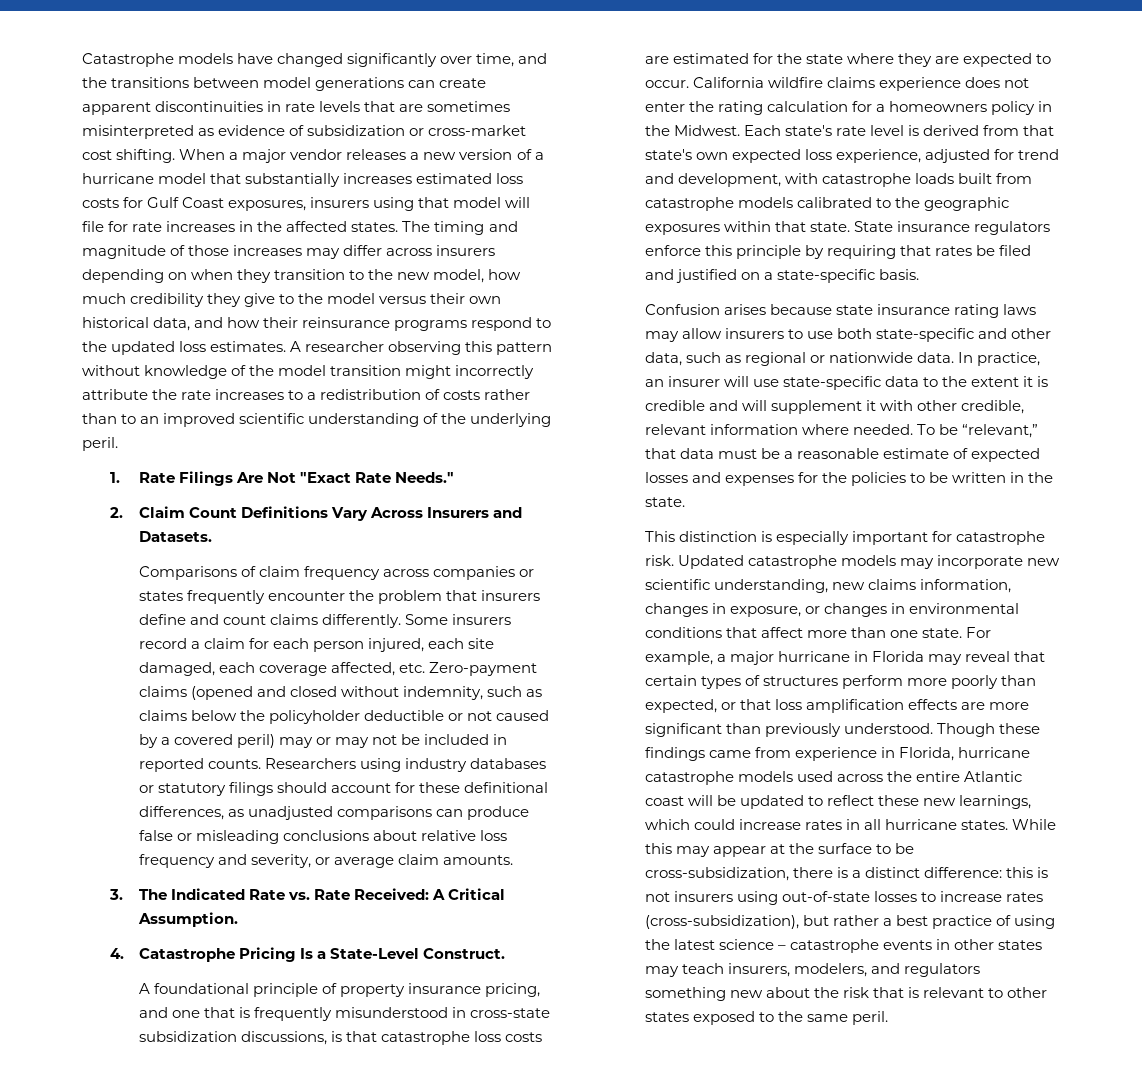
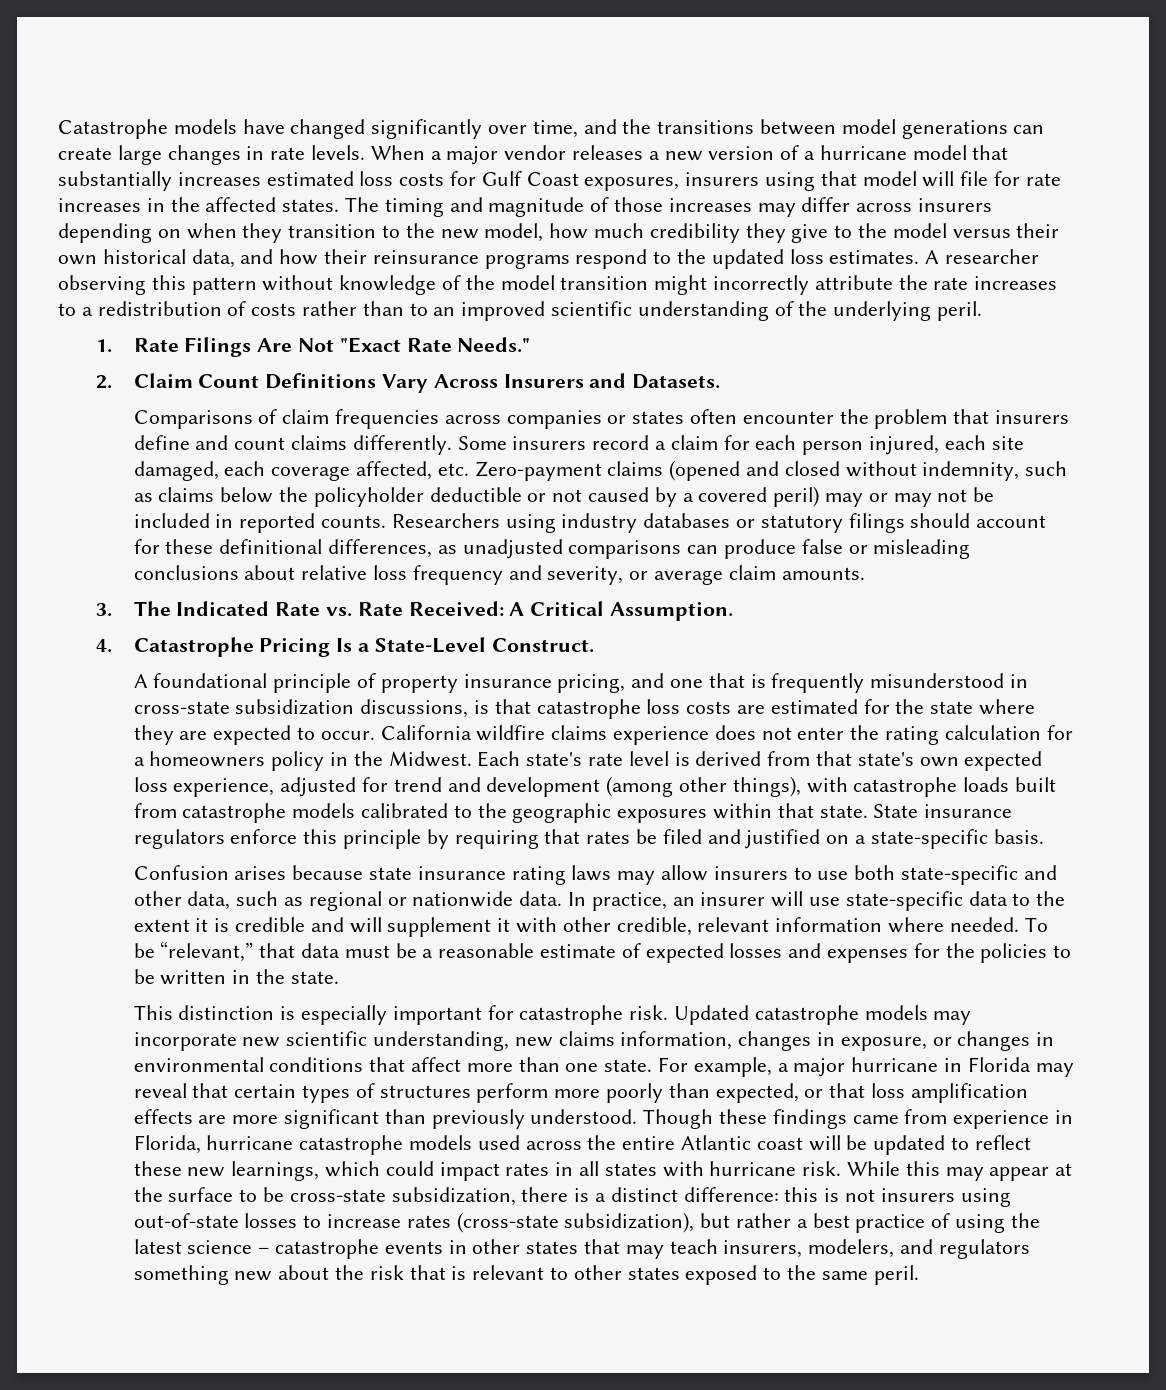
[82,101,511,115] [82,125,527,139] [82,149,176,163] apparent discontinuities in rate levels that are sometimes misinterpreted as evidence of subsidization or cross-market cost shifting. -> [117,145,366,165] large changes in rate levels.
[303,566,380,580] frequency -> [334,409,439,429] frequencies
[186,590,265,604] frequently -> [689,409,737,424] often
[677,173,781,187] development, -> [486,776,801,797] development (among other things),
[738,819,801,830] increase -> [439,1162,500,1181] impact
[884,819,1009,830] hurricane states. -> [604,1161,842,1177] states with hurricane risk.
[644,867,789,881] cross-subsidization, -> [289,1187,516,1206] cross-state subsidization,
[644,915,799,929] (cross-subsidization), -> [456,1212,695,1233] (cross-state subsidization),
(1043, 945) none -> [583,1239,620,1254] that

